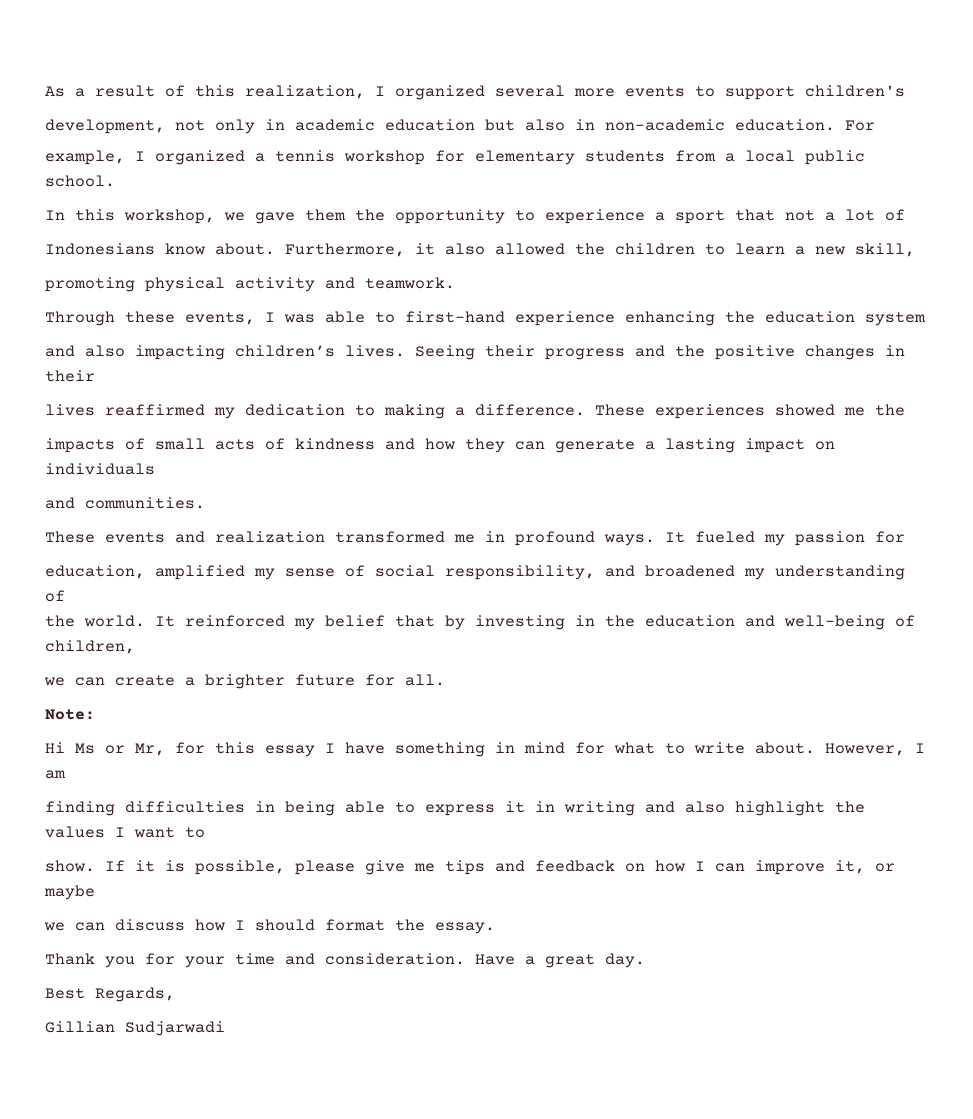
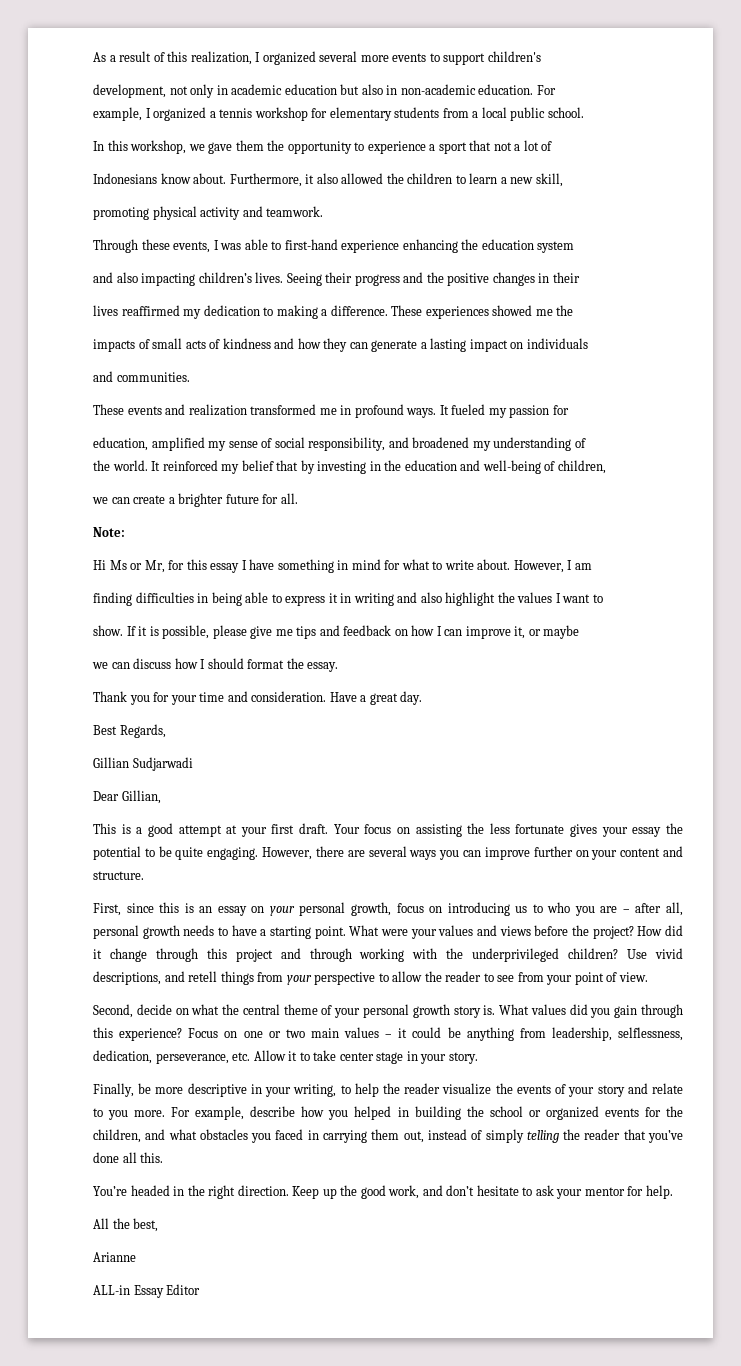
(225, 1028) none -> [93,790,161,804] [93,823,684,837] [93,846,683,860] [93,871,144,880] [93,902,683,916] [93,925,683,939] [93,948,683,962] [93,971,648,985] [93,1004,683,1018] [93,1027,683,1041] [93,1050,478,1064] [93,1083,683,1097] [93,1106,683,1120] [93,1129,684,1143] [93,1152,164,1163] [93,1185,673,1199] [93,1218,159,1232] [93,1252,136,1262] [93,1284,201,1298] // Dear Gillian, // This is a good attempt at your first draft. Your focus on assisting the less fortunate gives your essay the potential to be quite engaging. However, there are several ways you can improve further on your content and structure. // First, since this is an essay on your personal growth, focus on introducing us to who you are – after all, personal growth needs to have a starting point. What were your values and views before the project? How did it change through this project and through working with the underprivileged children? Use vivid descriptions, and retell things from your perspective to allow the reader to see from your point of view. // Second, decide on what the central theme of your personal growth story is. What values did you gain through this experience? Focus on one or two main values – it could be anything from leadership, selflessness, dedication, perseverance, etc. Allow it to take center stage in your story. // Finally, be more descriptive in your writing, to help the reader visualize the events of your story and relate to you more. For example, describe how you helped in building the school or organized events for the children, and what obstacles you faced in carrying them out, instead of simply telling the reader that you’ve done all this. // You’re headed in the right direction. Keep up the good work, and don’t hesitate to ask your mentor for help. // All the best, // Arianne // ALL-in Essay Editor

